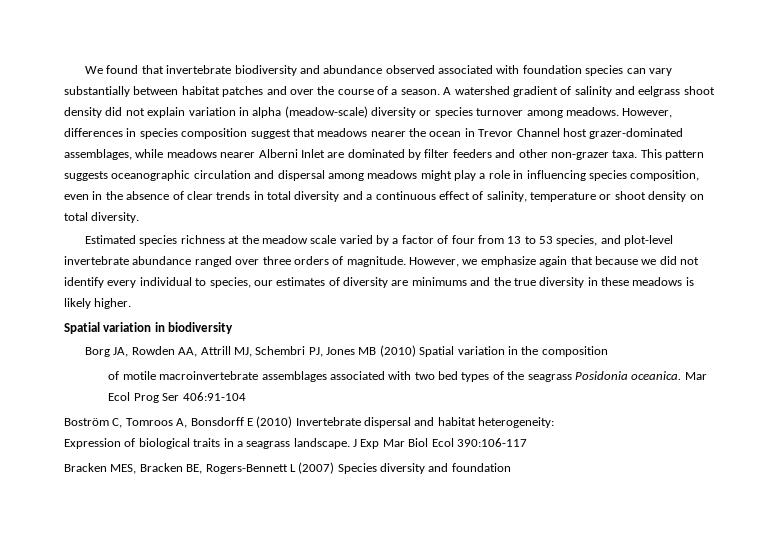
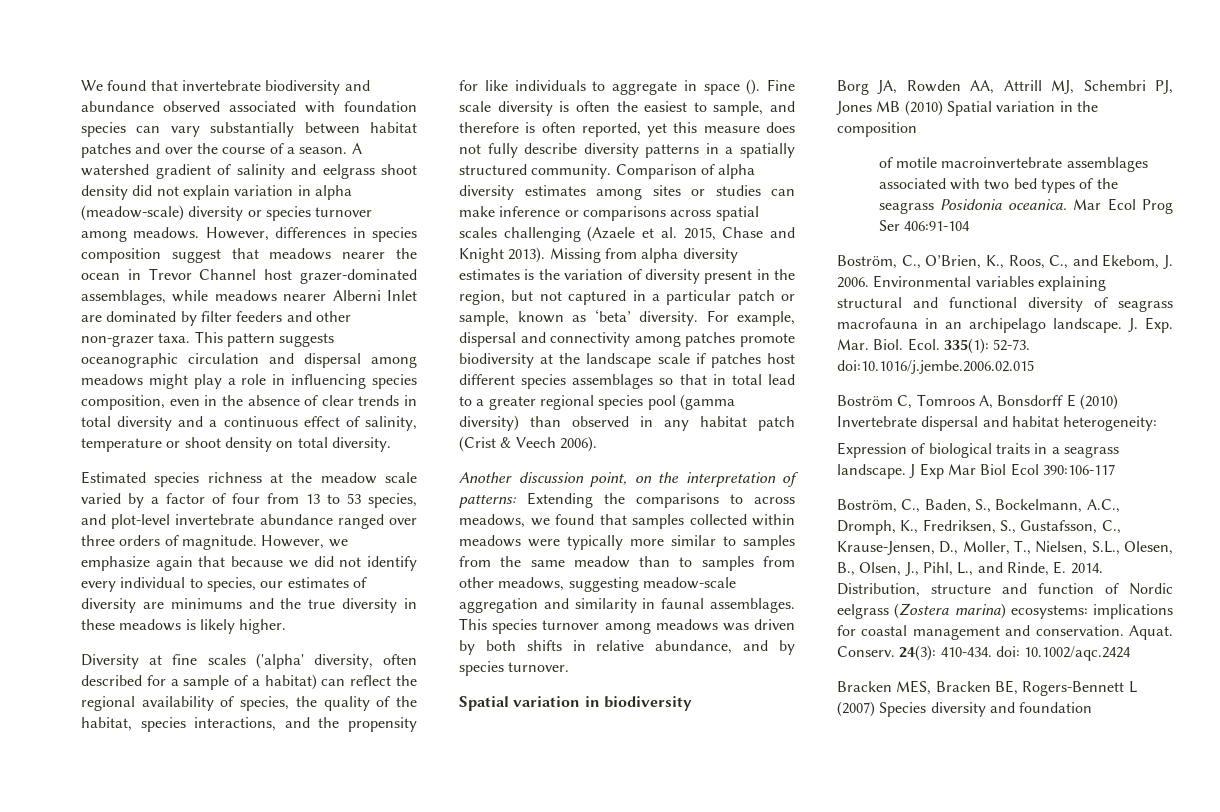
(132, 303) none -> [81,653,417,669] [81,674,417,690] [81,696,418,711] [81,717,417,732] [459,79,795,95] [459,101,795,116] [459,122,795,137] [459,143,795,158] [459,164,756,179] [459,185,795,200] [459,206,759,221] [459,226,795,242] [459,247,738,263] [459,269,795,284] [459,290,795,305] [459,309,795,326] [459,332,795,347] [459,353,795,368] [459,374,795,389] [459,394,735,410] [459,415,795,431] [459,436,597,452] [459,472,799,487] [459,492,795,508] [459,514,795,529] [459,535,795,550] [459,556,795,571] [459,577,736,592] [459,598,795,613] [459,618,795,634] [459,640,795,655] [459,661,570,676] // Diversity at fine scales ('alpha' diversity, often described for a sample of a habitat) can reflect the regional availability of species, the quality of the habitat, species interactions, and the propensity for like individuals to aggregate in space (). Fine scale diversity is often the easiest to sample, and therefore is often reported, yet this measure does not fully describe diversity patterns in a spatially structured community. Comparison of alpha diversity estimates among sites or studies can make inference or comparisons across spatial scales challenging (Azaele et al. 2015, Chase and Knight 2013). Missing from alpha diversity estimates is the variation of diversity present in the region, but not captured in a particular patch or sample, known as ‘beta’ diversity. For example, dispersal and connectivity among patches promote biodiversity at the landscape scale if patches host different species assemblages so that in total lead to a greater regional species pool (gamma diversity) than observed in any habitat patch (Crist & Veech 2006). // Another discussion point, on the interpretation of patterns: Extending the comparisons to across meadows, we found that samples collected within meadows were typically more similar to samples from the same meadow than to samples from other meadows, suggesting meadow-scale aggregation and similarity in faunal assemblages. This species turnover among meadows was driven by both shifts in relative abundance, and by species turnover.
(246, 396) none -> [837,254,1173,269] [837,275,1106,291] [837,297,1173,312] [837,317,1173,333] [837,338,1031,354] [837,360,1034,374] // Boström, C., O’Brien, K., Roos, C., and Ekebom, J. 2006. Environmental variables explaining structural and functional diversity of seagrass macrofauna in an archipelago landscape. J. Exp. Mar. Biol. Ecol. 335(1): 52-73. doi:10.1016/j.jembe.2006.02.015
(527, 442) none -> [837,499,1120,513] [837,519,1121,535] [837,540,1173,555] [837,561,1103,576] [837,583,1173,597] [837,603,1173,619] [837,625,1173,640] [837,645,1132,661] // Boström, C., Baden, S., Bockelmann, A.C., Dromph, K., Fredriksen, S., Gustafsson, C., Krause-Jensen, D., Moller, T., Nielsen, S.L., Olesen, B., Olsen, J., Pihl, L., and Rinde, E. 2014. Distribution, structure and function of Nordic eelgrass (Zostera marina) ecosystems: implications for coastal management and conservation. Aquat. Conserv. 24(3): 410-434. doi: 10.1002/aqc.2424

